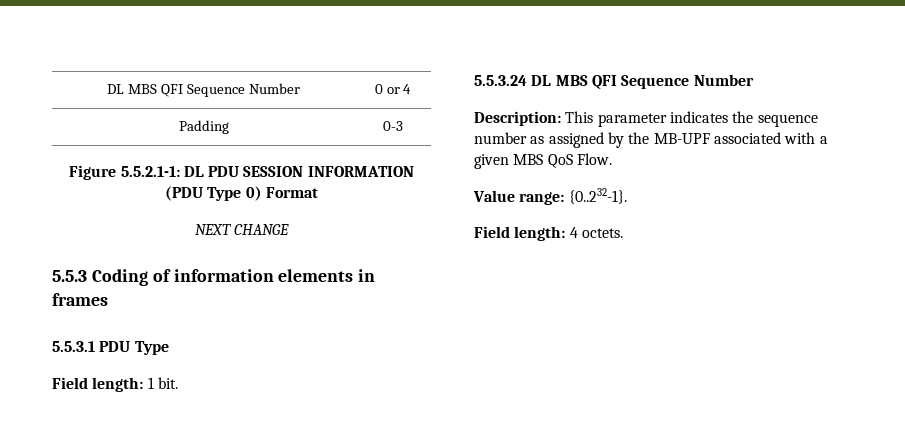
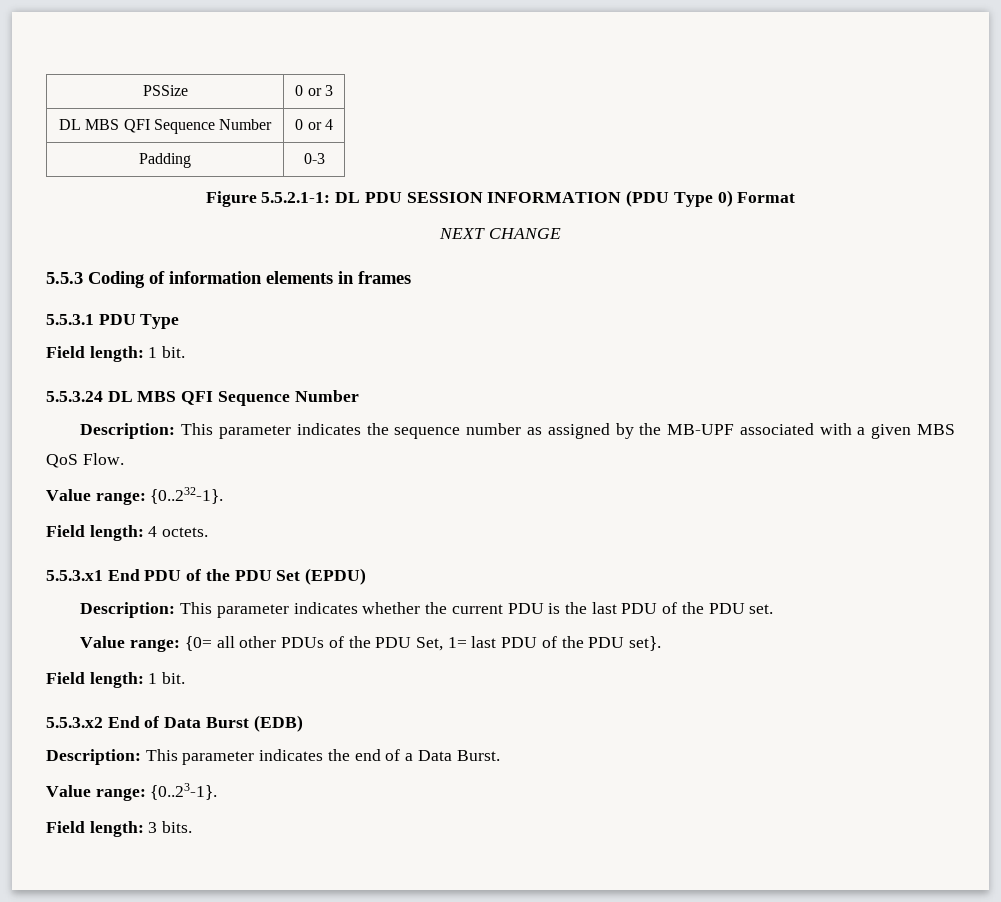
(107, 89) none -> [142,85,188,96] [295,85,333,96] PSSize | 0 or 3 //
(623, 233) none -> [46,568,367,585] [80,602,774,618] [80,636,662,652] [46,672,186,688] [46,715,303,732] [46,749,500,765] [46,783,218,801] [46,821,193,837] // 5.5.3.x1 End PDU of the PDU Set (EPDU) // Description: This parameter indicates whether the current PDU is the last PDU of the PDU set. // Value range: {0= all other PDUs of the PDU Set, 1= last PDU of the PDU set}. // Field length: 1 bit. // 5.5.3.x2 End of Data Burst (EDB) // Description: This parameter indicates the end of a Data Burst. // Value range: {0..23-1}. // Field length: 3 bits.

